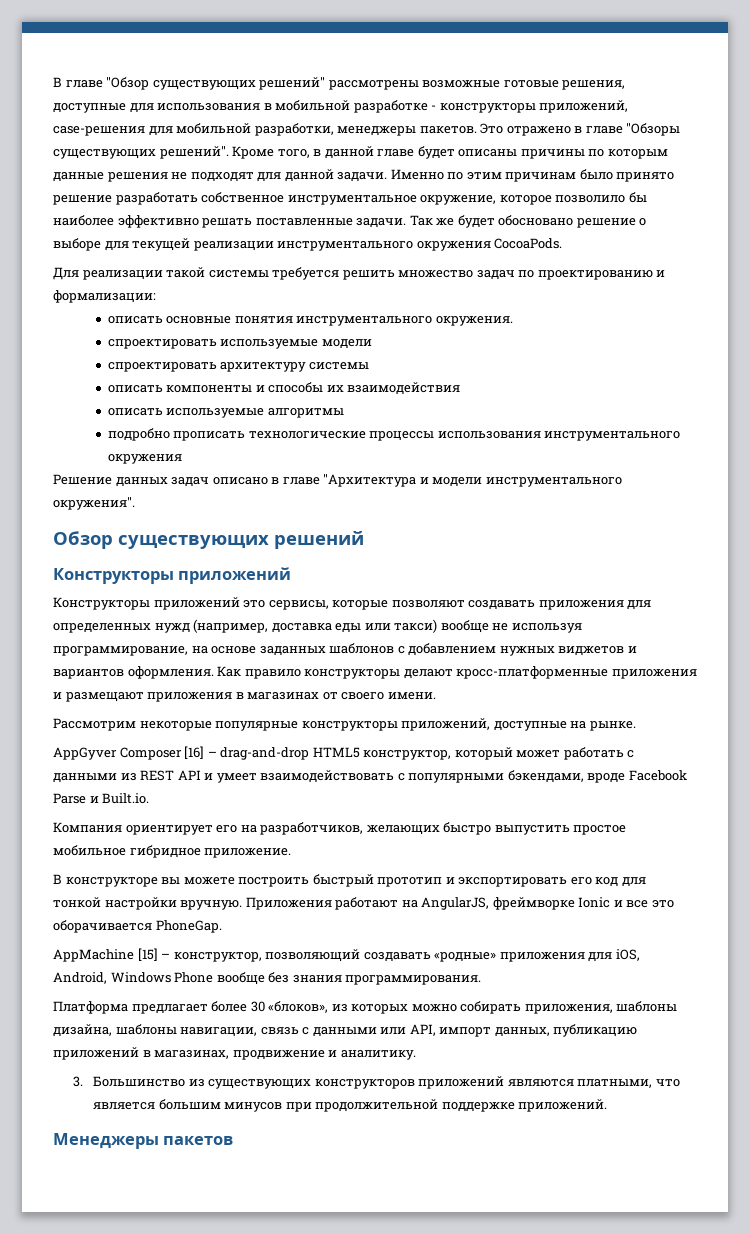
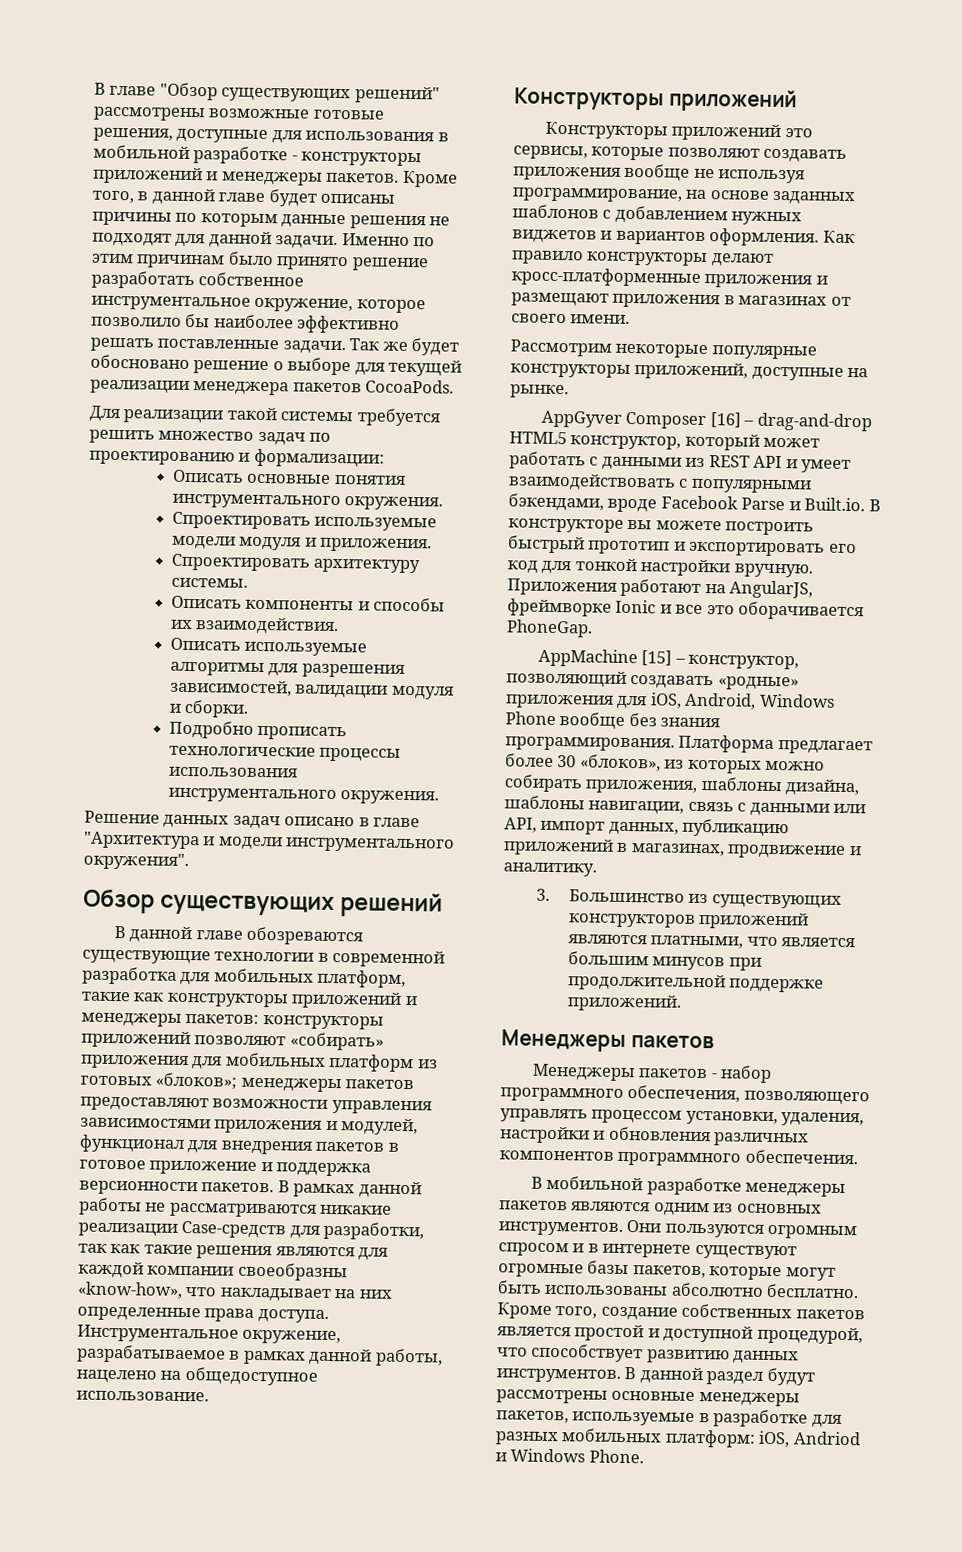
[539,100,629,113] [53,123,681,136] [53,146,229,159] приложений, case-решения для мобильной разработки, менеджеры пакетов. Это отражено в главе "Обзоры существующих решений". -> [93,166,400,186] приложений и менеджеры пакетов.
[277,241,491,251] инструментального окружения -> [193,381,362,396] менеджера пакетов
[107,316,163,324] описать -> [171,469,244,483] Описать
[107,339,217,349] спроектировать -> [171,511,311,530] Спроектировать
[107,362,369,372] [107,385,163,393] // спроектировать архитектуру системы // описать -> [239,536,433,553] [170,553,421,574] [170,577,248,588] [170,595,242,609] модуля и приложения. // Спроектировать архитектуру системы. // Описать
[347,382,461,395] [107,408,163,416] взаимодействия // описать -> [195,617,340,636] [169,637,241,651] взаимодействия. // Описать
[107,428,170,441] // подробно -> [268,663,405,678] [169,679,454,700] [168,699,250,718] [168,720,254,739] для разрешения зависимостей, валидации модуля и сборки. // Подробно
[107,454,182,464] окружения -> [340,790,440,805] окружения.
(364, 540) none -> [113,926,364,946] [82,949,446,968] [82,966,407,989] [81,991,417,1009] [81,1012,384,1030] [81,1030,384,1051] [80,1052,438,1073] [80,1072,415,1093] [80,1096,432,1115] [80,1117,419,1136] [79,1134,399,1155] [79,1159,372,1177] [79,1180,422,1199] [78,1197,393,1218] [78,1220,425,1241] [78,1243,389,1261] [78,1261,348,1282] [77,1281,392,1303] [77,1306,329,1323] [77,1324,342,1345] [76,1344,443,1367] [76,1367,318,1386] [76,1390,209,1402] // В данной главе обозреваются существующие технологии в современной разработка для мобильных платформ, такие как конструкторы приложений и менеджеры пакетов: конструкторы приложений позволяют «собирать» приложения для мобильных платформ из готовых «блоков»; менеджеры пакетов предоставляют возможности управления зависимостями приложения и модулей, функционал для внедрения пакетов в готовое приложение и поддержка версионности пакетов. В рамках данной работы не рассматриваются никакие реализации Case-средств для разработки, так как такие решения являются для каждой компании своеобразны «know-how», что накладывает на них определенные права доступа. Инструментальное окружение, разрабатываемое в рамках данной работы, нацелено на общедоступное использование.
[627,600,652,610] [53,619,438,633] для определенных нужд (например, доставка еды или такси) -> (621, 173) none
[53,822,627,835] [53,845,292,858] // Компания ориентирует его на разработчиков, желающих быстро выпустить простое мобильное гибридное приложение. // -> (866, 504) none
(482, 980) // -> (675, 744) none
(234, 1140) none -> [531,1063,773,1083] [500,1085,870,1106] [500,1108,865,1127] [500,1126,810,1147] [499,1149,858,1167] [530,1175,847,1198] [499,1200,822,1217] [498,1220,858,1240] [498,1242,797,1260] [498,1260,836,1281] [497,1280,860,1299] [497,1302,865,1321] [497,1324,863,1345] [497,1343,800,1365] [496,1367,815,1386] [496,1389,800,1407] [496,1409,842,1428] [495,1428,861,1448] [495,1448,644,1464] // Менеджеры пакетов - набор программного обеспечения, позволяющего управлять процессом установки, удаления, настройки и обновления различных компонентов программного обеспечения. // В мобильной разработке менеджеры пакетов являются одним из основных инструментов. Они пользуются огромным спросом и в интернете существуют огромные базы пакетов, которые могут быть использованы абсолютно бесплатно. Кроме того, создание собственных пакетов является простой и доступной процедурой, что способствует развитию данных инструментов. В данной раздел будут рассмотрены основные менеджеры пакетов, используемые в разработке для разных мобильных платформ: iOS, Andriod и Windows Phone.

